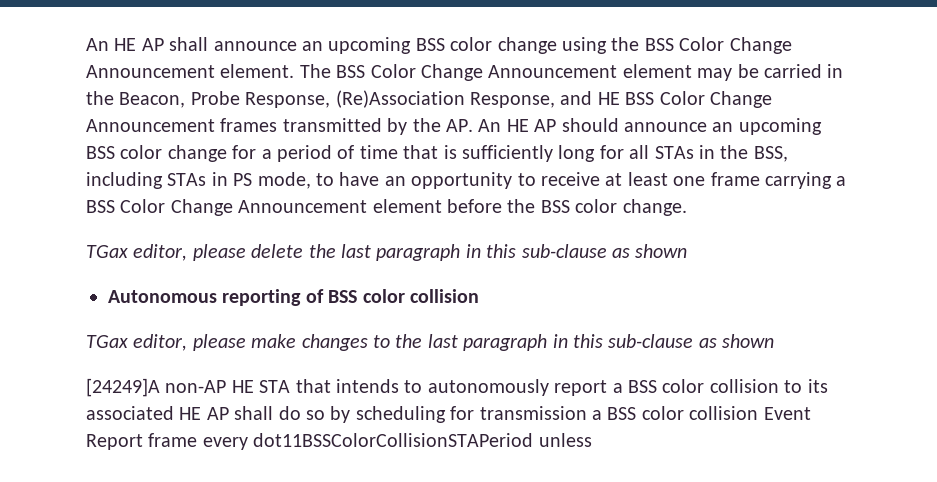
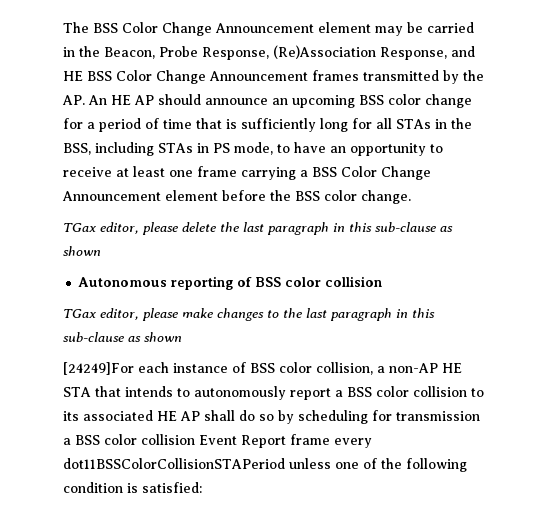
[86,37,792,54] [86,64,295,78] An HE AP shall announce an upcoming BSS color change using the BSS Color Change Announcement element. -> (63, 27) none
[86,378,160,397] [24249]A -> [63,362,385,375] [24249]For each instance of BSS color collision, a
(592, 440) none -> [335,458,467,472] [63,482,202,493] one of the following condition is satisfied:

